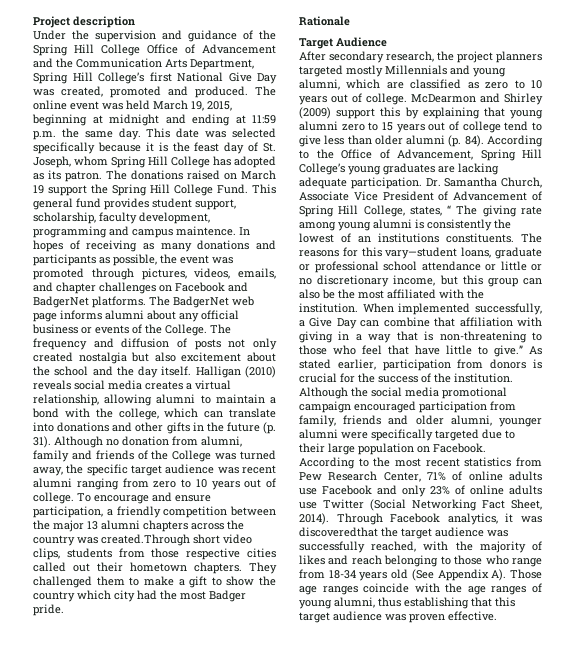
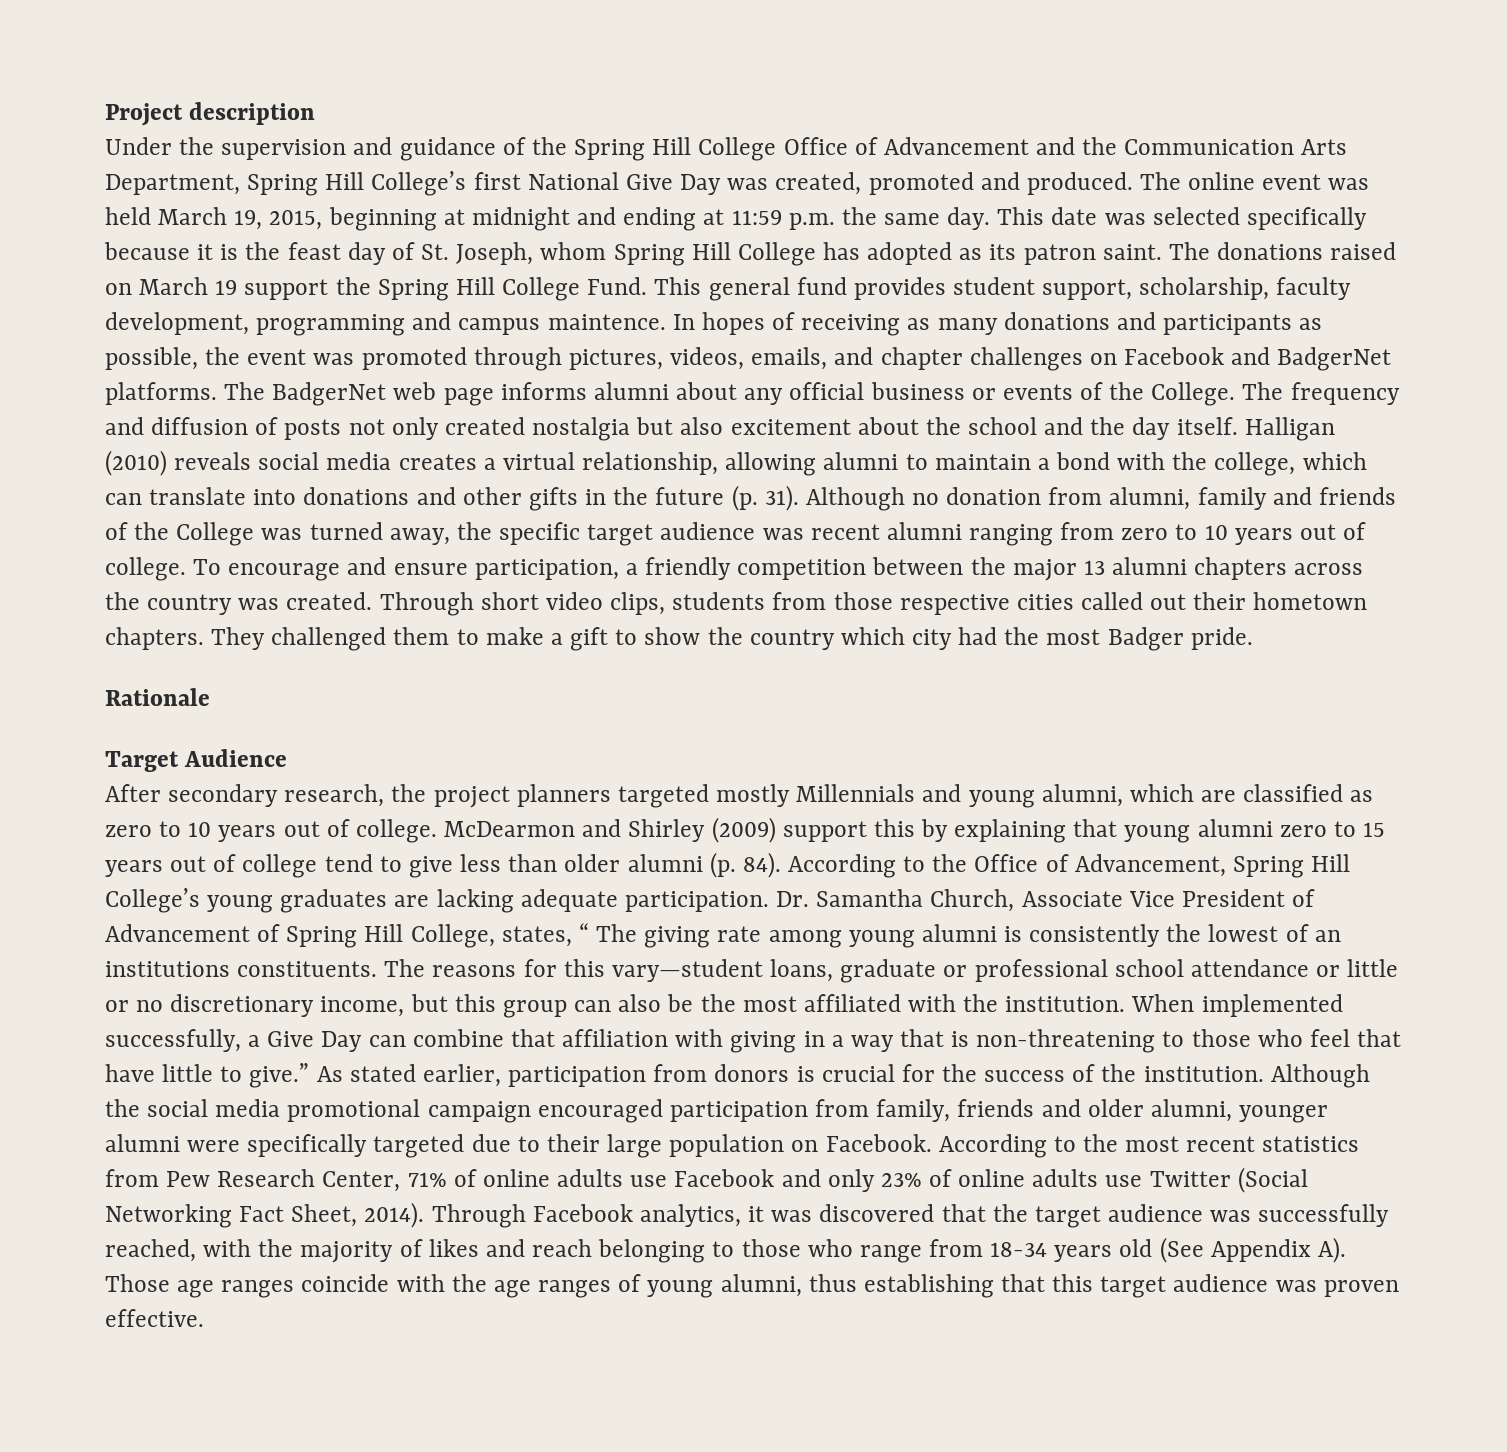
[65,171,102,182] patron. -> [1023,244,1162,265] patron saint.
[101,534,190,546] created.Through -> [286,592,474,616] created. Through
[299,527,378,537] discoveredthat -> [819,1204,986,1222] discovered that

